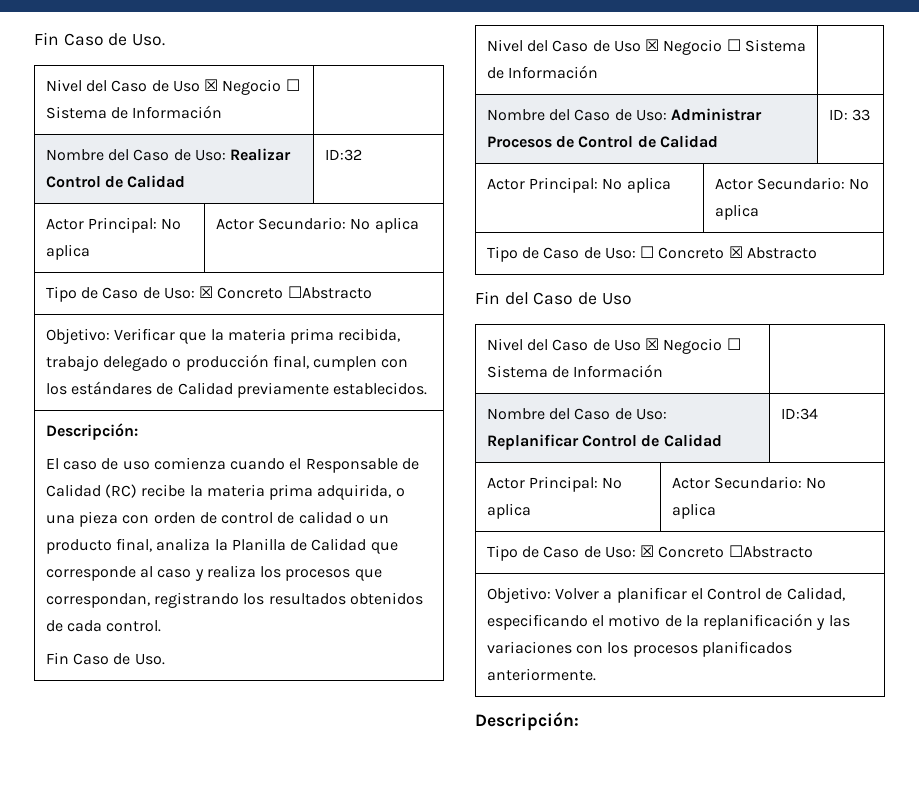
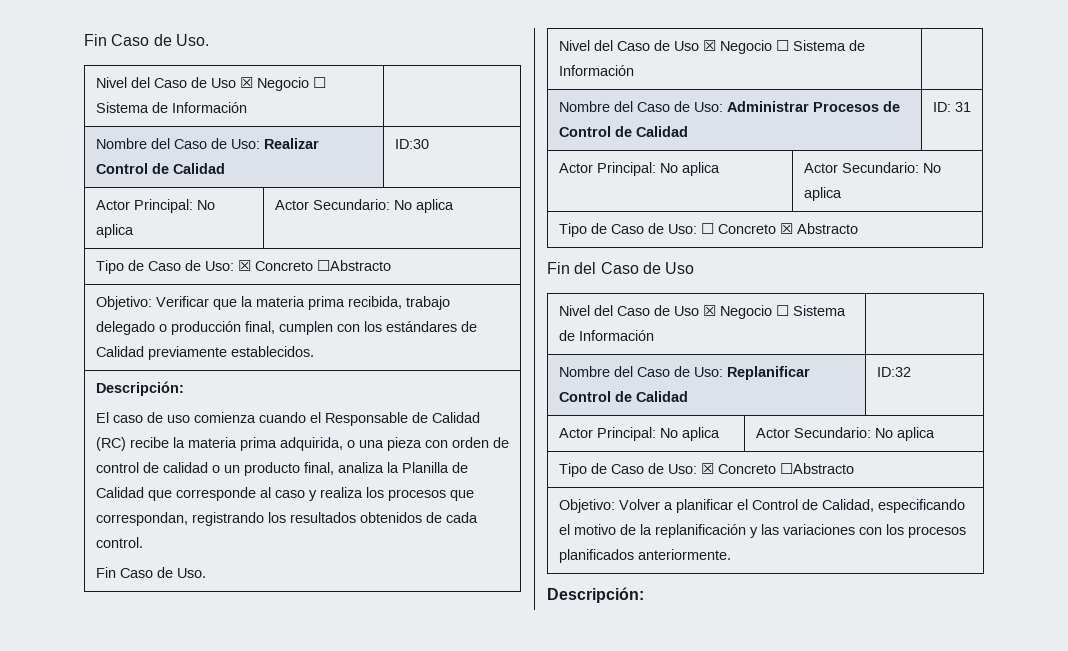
[324,149,362,161] ID:32 -> [394,139,429,149] ID:30
[851,109,870,121] 33 -> [954,102,971,112] 31
[780,408,818,420] ID:34 -> [876,367,911,377] ID:32

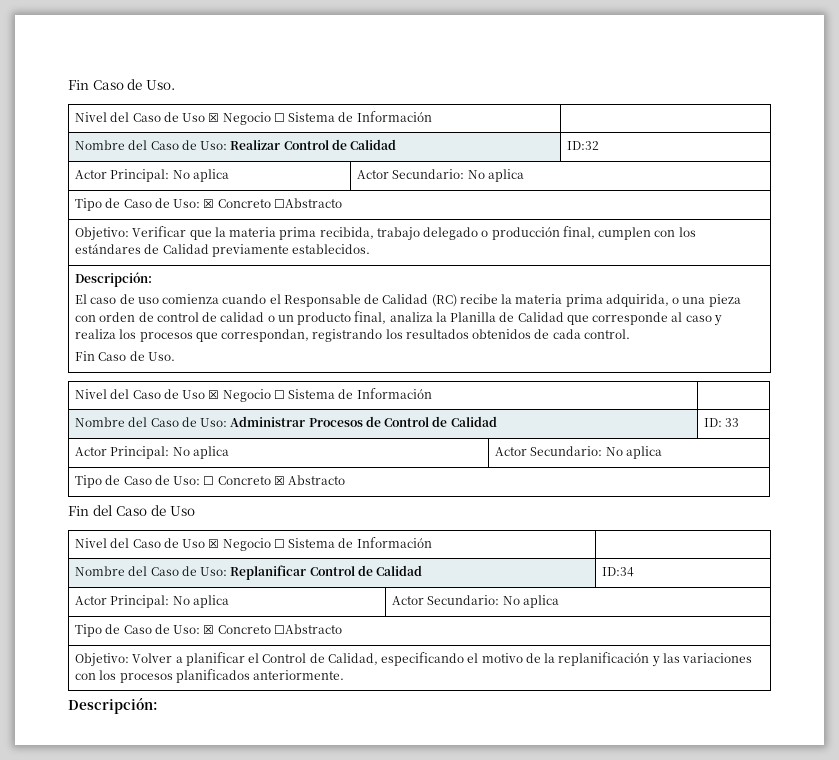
[394,139,429,149] ID:30 -> [567,141,600,150] ID:32
[954,102,971,112] 31 -> [725,418,740,427] 33
[876,367,911,377] ID:32 -> [602,567,635,577] ID:34

